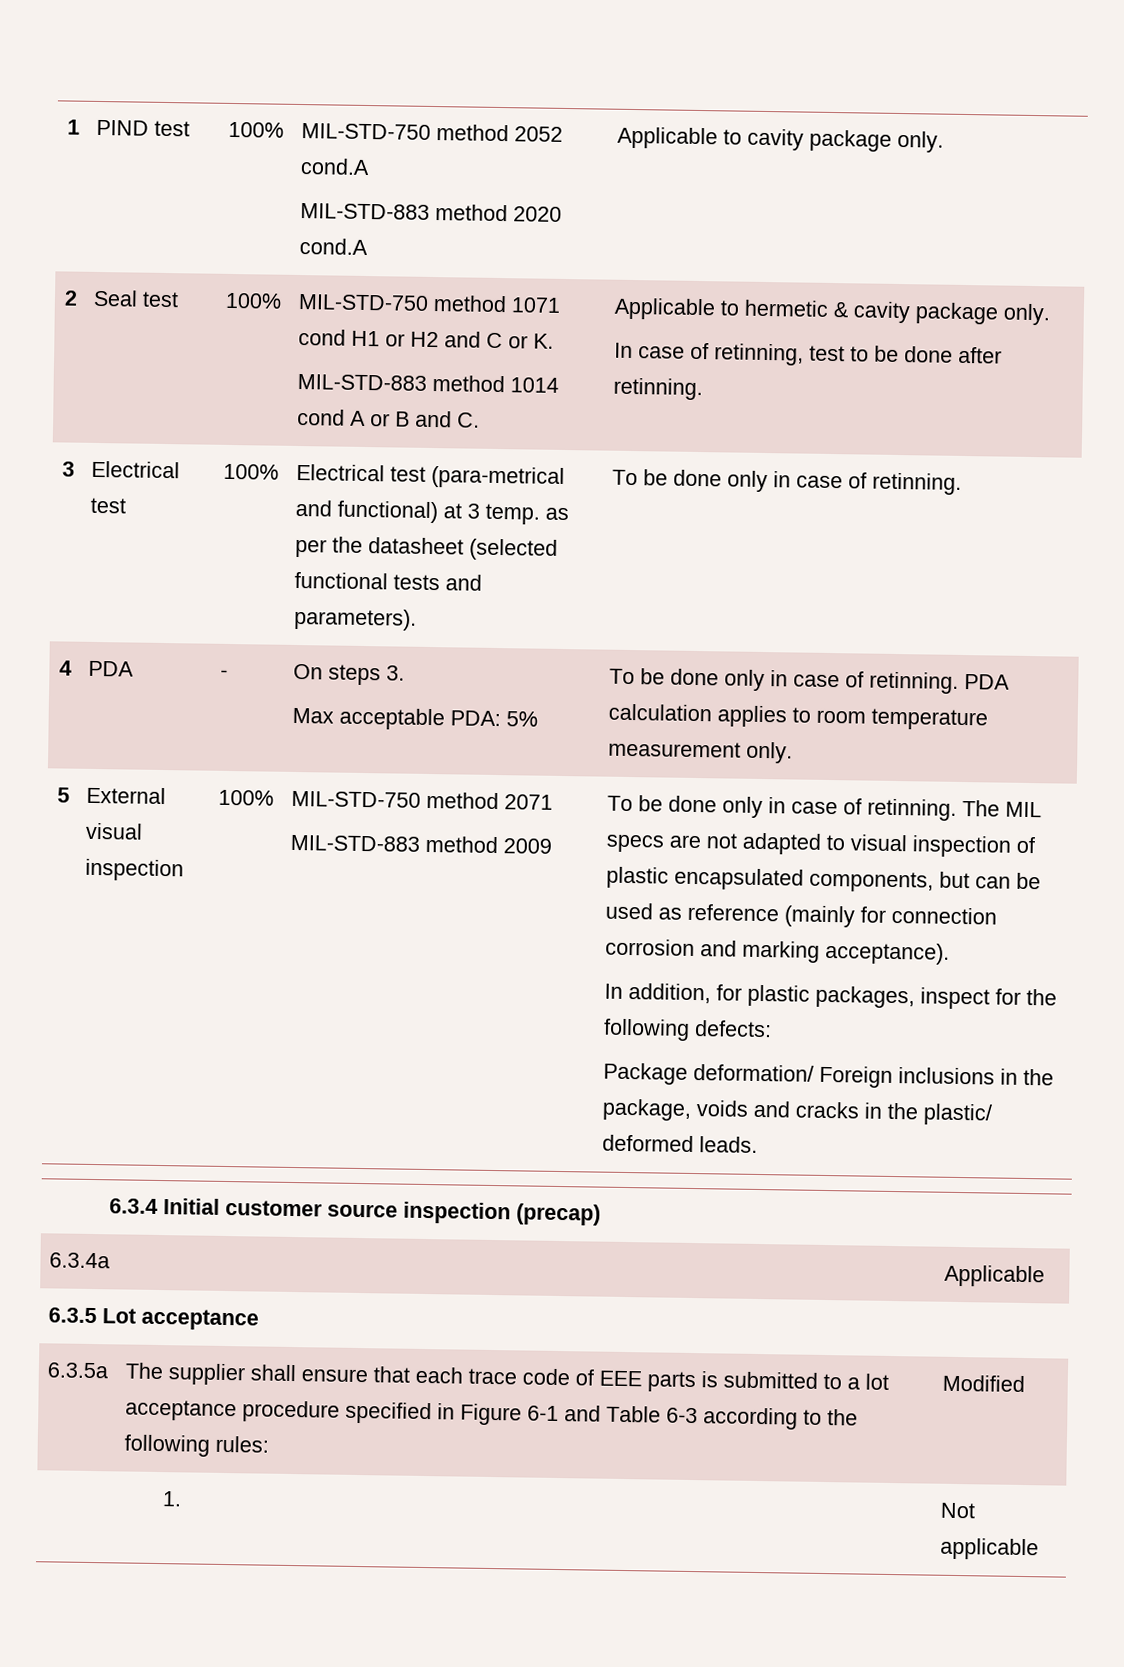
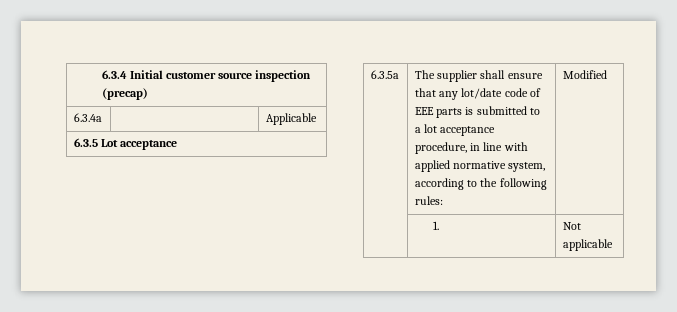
[66,119,80,135] [95,119,190,137] [227,121,284,138] [300,122,563,142] [299,157,370,176] [299,202,562,222] [298,237,368,256] [616,126,944,153] [63,290,78,306] [92,289,179,308] [224,292,282,309] [297,293,561,313] [297,328,554,349] [296,373,559,393] [296,408,480,428] [613,297,1050,326] [613,342,1002,366] [612,377,703,401] [61,461,75,477] [90,460,180,479] [89,497,126,514] [222,463,279,480] [295,463,565,489] [294,499,569,525] [294,536,558,561] [293,571,482,591] [293,607,417,631] [611,469,962,495] [58,660,72,676] [87,660,134,677] [219,669,228,678] [292,663,405,686] [291,707,538,731] [608,668,1010,694] [607,703,988,731] [607,740,793,764] [56,787,70,803] [85,786,166,805] [84,822,143,840] [84,858,184,882] [217,789,274,806] [290,790,553,810] [289,834,552,854] [606,795,1042,821] [605,832,1035,858] [605,866,1041,893] [604,902,997,928] [604,938,950,965] [603,983,1057,1010] [602,1018,772,1041] [602,1062,1054,1088] [601,1098,992,1126] [601,1134,758,1153] 1 | PIND test | 100% | MIL-STD-750 method 2052 cond.A // MIL-STD-883 method 2020 cond.A | Applicable to cavity package only. // 2 | Seal test | 100% | MIL-STD-750 method 1071 cond H1 or H2 and C or K. // MIL-STD-883 method 1014 cond A or B and C. | Applicable to hermetic & cavity package only. // In case of retinning, test to be done after retinning. // 3 | Electrical test | 100% | Electrical test (para-metrical and functional) at 3 temp. as per the datasheet (selected functional tests and parameters). | To be done only in case of retinning. // 4 | PDA | - | On steps 3. // Max acceptable PDA: 5% | To be done only in case of retinning. PDA calculation applies to room temperature measurement only. // 5 | External visual inspection | 100% | MIL-STD-750 method 2071 // MIL-STD-883 method 2009 | To be done only in case of retinning. The MIL specs are not adapted to visual inspection of plastic encapsulated components, but can be used as reference (mainly for connection corrosion and marking acceptance). // In addition, for plastic packages, inspect for the following defects: // Package deformation/ Foreign inclusions in the package, voids and cracks in the plastic/ deformed leads. // -> (101, 74) none
[414,1366,517,1385] each trace -> [439,88,503,100] any lot/date
[241,1400,698,1426] procedure specified in Figure 6-1 and Table 6-3 -> [414,142,528,154] [414,160,546,172] procedure, in line with applied normative system,

